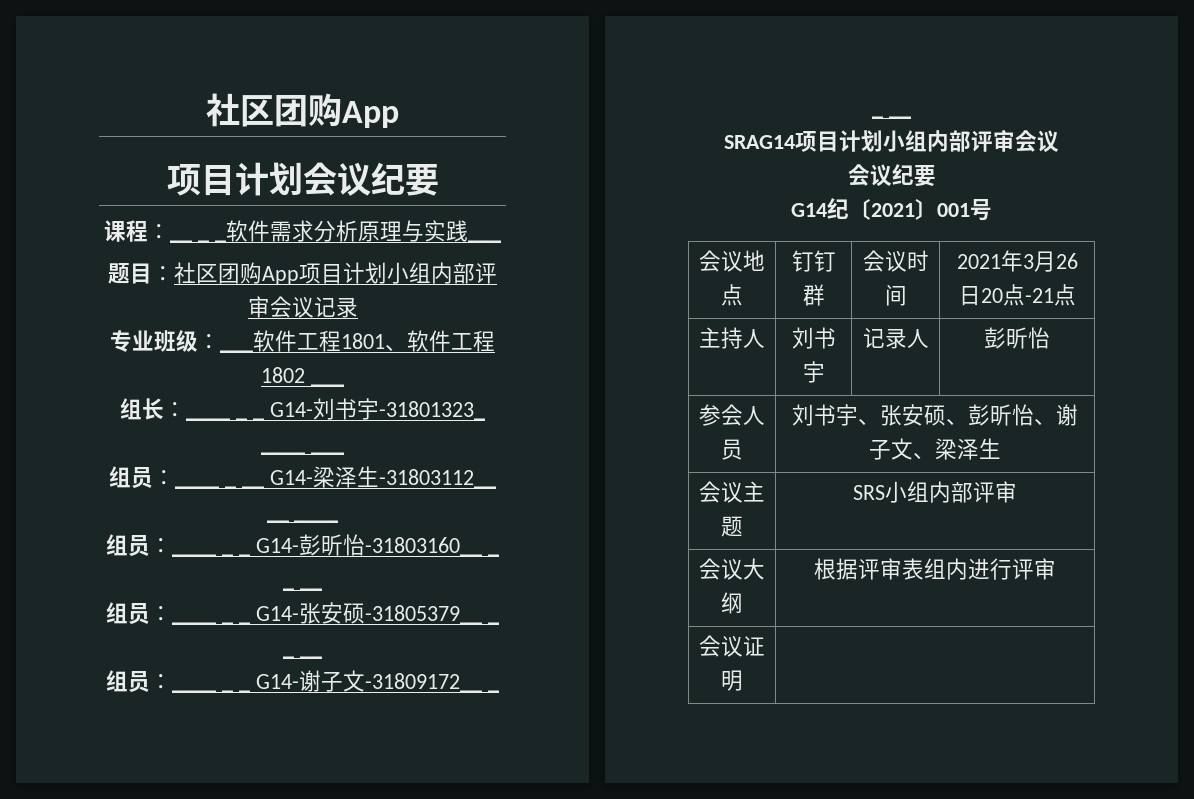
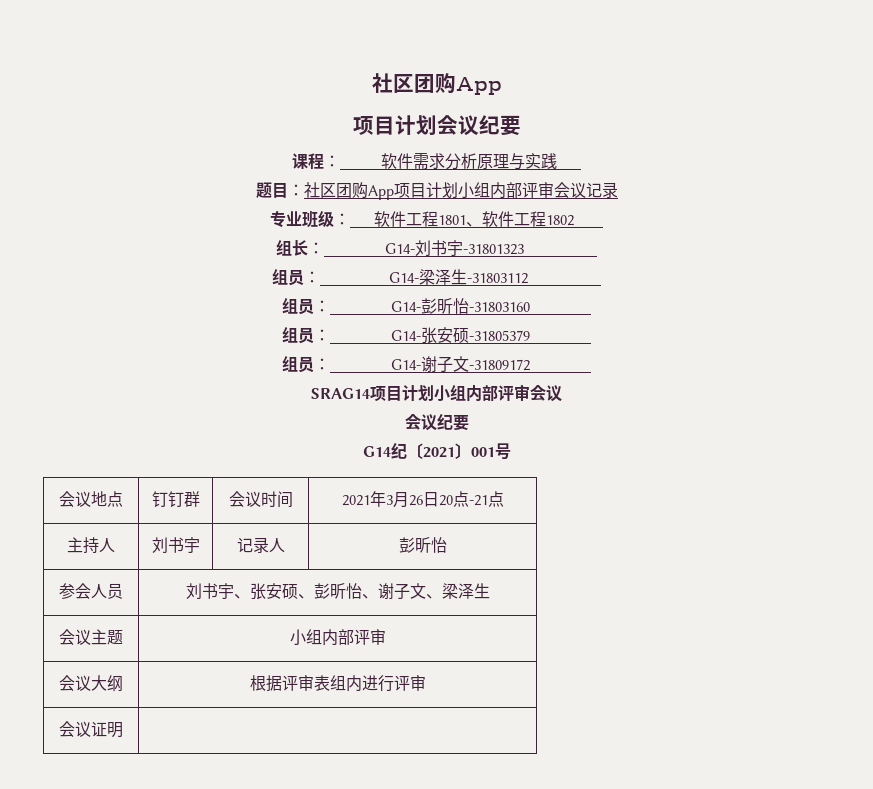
[853,485,885,500] SRS -> (123, 637) none

